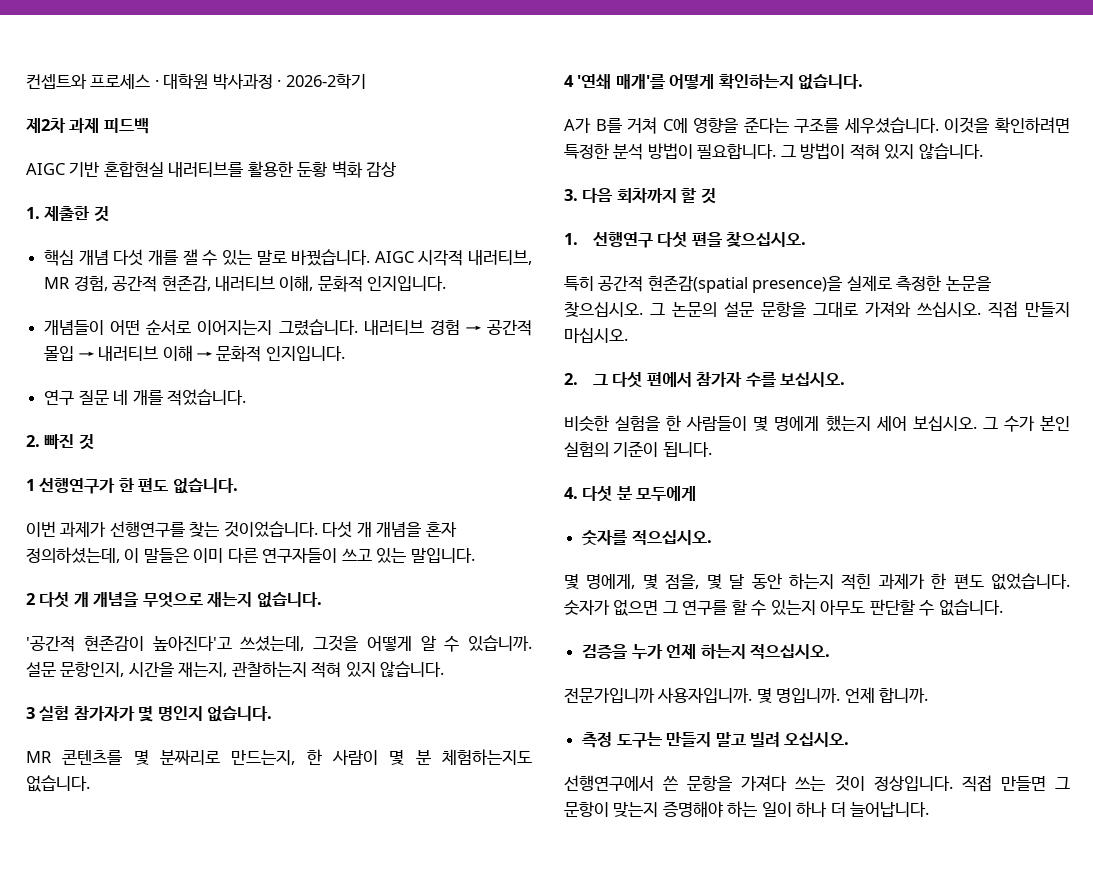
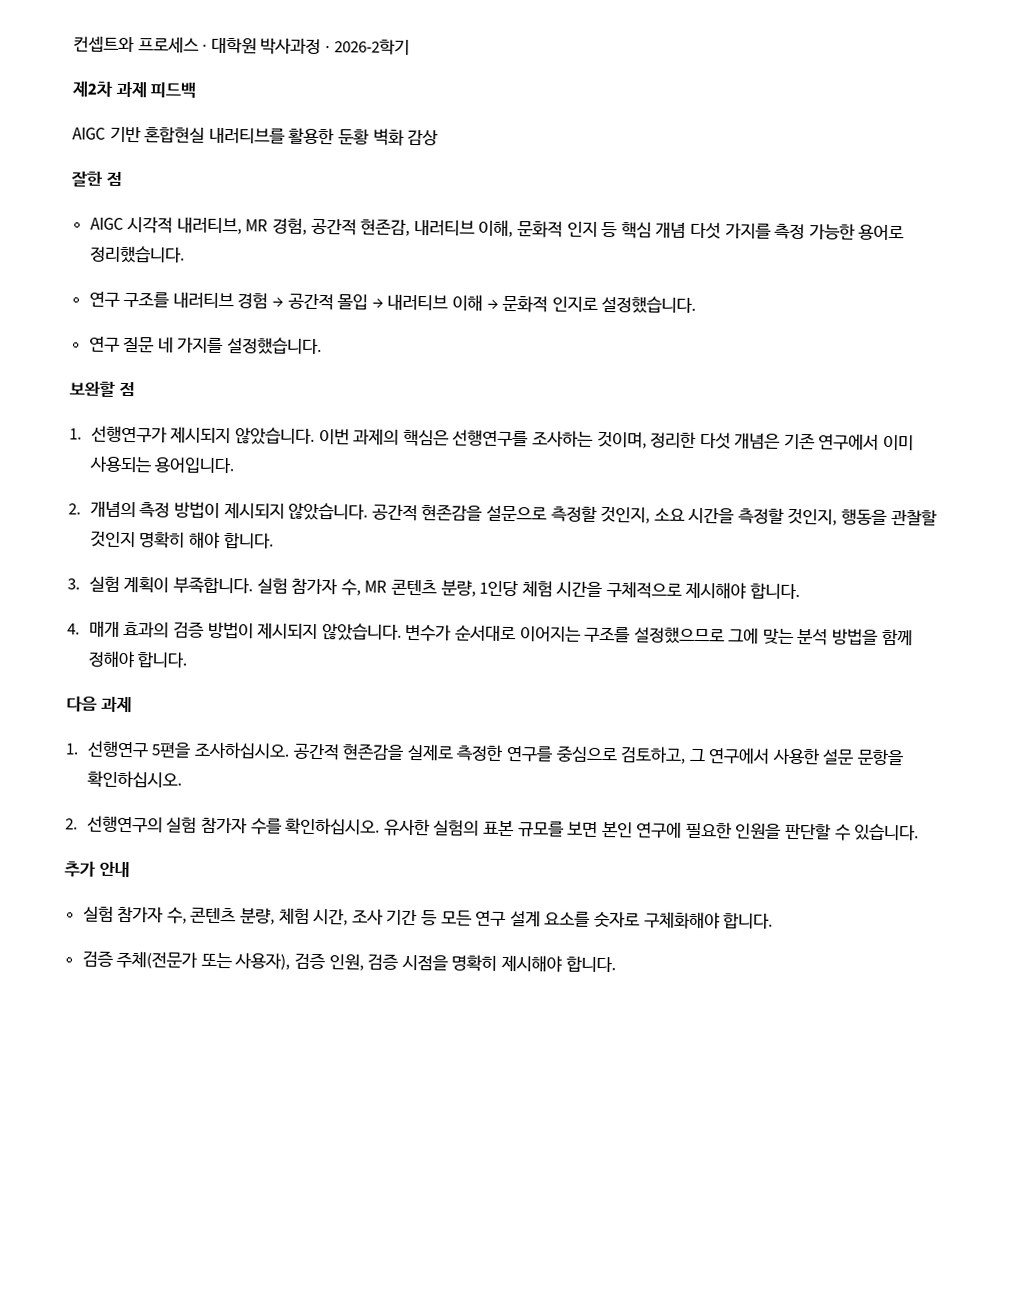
[26,206,109,222] [44,249,371,266] 1. 제출한 것 // 핵심 개념 다섯 개를 잴 수 있는 말로 바꿨습니다. -> [71,171,123,187] 잘한 점 //
[367,276,447,291] [44,319,358,336] 인지입니다. // 개념들이 어떤 순서로 이어지는지 그렸습니다. -> [566,221,905,241] [89,245,185,264] [88,291,170,308] 인지 등 핵심 개념 다섯 가지를 측정 가능한 용어로 정리했습니다. // 연구 구조를
[265,346,345,361] 인지입니다. -> [551,295,697,314] 인지로 설정했습니다.
[132,389,246,406] [26,434,94,450] [26,478,238,494] [26,521,457,538] [26,547,475,563] [26,592,322,608] [26,635,532,652] [26,661,445,678] [26,706,273,722] [26,749,532,765] [26,775,90,792] [564,74,864,90] [564,117,1070,134] [564,143,983,160] [564,188,716,204] [564,232,807,248] [564,275,991,293] [564,301,1070,318] [564,328,628,343] [564,372,846,387] [564,415,1070,432] [564,441,712,457] [564,486,697,501] [582,530,712,545] [564,573,1070,590] [564,599,1003,616] [582,644,830,659] [564,687,929,703] [582,732,850,748] [564,775,1070,792] [564,801,930,818] 개를 적었습니다. // 2. 빠진 것 // 1 선행연구가 한 편도 없습니다. // 이번 과제가 선행연구를 찾는 것이었습니다. 다섯 개 개념을 혼자 정의하셨는데, 이 말들은 이미 다른 연구자들이 쓰고 있는 말입니다. // 2 다섯 개 개념을 무엇으로 재는지 없습니다. // '공간적 현존감이 높아진다'고 쓰셨는데, 그것을 어떻게 알 수 있습니까. 설문 문항인지, 시간을 재는지, 관찰하는지 적혀 있지 않습니다. // 3 실험 참가자가 몇 명인지 없습니다. // MR 콘텐츠를 몇 분짜리로 만드는지, 한 사람이 몇 분 체험하는지도 없습니다. // 4 '연쇄 매개'를 어떻게 확인하는지 없습니다. // A가 B를 거쳐 C에 영향을 준다는 구조를 세우셨습니다. 이것을 확인하려면 특정한 분석 방법이 필요합니다. 그 방법이 적혀 있지 않습니다. // 3. 다음 회차까지 할 것 // 1. 선행연구 다섯 편을 찾으십시오. // 특히 공간적 현존감(spatial presence)을 실제로 측정한 논문을 찾으십시오. 그 논문의 설문 문항을 그대로 가져와 쓰십시오. 직접 만들지 마십시오. // 2. 그 다섯 편에서 참가자 수를 보십시오. // 비슷한 실험을 한 사람들이 몇 명에게 했는지 세어 보십시오. 그 수가 본인 실험의 기준이 됩니다. // 4. 다섯 분 모두에게 // 숫자를 적으십시오. // 몇 명에게, 몇 점을, 몇 달 동안 하는지 적힌 과제가 한 편도 없었습니다. 숫자가 없으면 그 연구를 할 수 있는지 아무도 판단할 수 없습니다. // 검증을 누가 언제 하는지 적으십시오. // 전문가입니까 사용자입니까. 몇 명입니까. 언제 합니까. // 측정 도구는 만들지 말고 빌려 오십시오. // 선행연구에서 쓴 문항을 가져다 쓰는 것이 정상입니다. 직접 만들면 그 문항이 맞는지 증명해야 하는 일이 하나 더 늘어납니다. -> [177,337,323,356] [69,381,135,397] [69,425,915,451] [88,455,236,474] [68,501,937,526] [89,530,274,549] [67,575,801,600] [67,620,913,646] [87,650,189,669] [66,696,132,713] [65,740,905,766] [86,770,182,789] [65,815,920,841] [64,861,130,878] [82,905,774,930] [81,950,616,973] 가지를 설정했습니다. // 보완할 점 // 1. 선행연구가 제시되지 않았습니다. 이번 과제의 핵심은 선행연구를 조사하는 것이며, 정리한 다섯 개념은 기존 연구에서 이미 사용되는 용어입니다. // 2. 개념의 측정 방법이 제시되지 않았습니다. 공간적 현존감을 설문으로 측정할 것인지, 소요 시간을 측정할 것인지, 행동을 관찰할 것인지 명확히 해야 합니다. // 3. 실험 계획이 부족합니다. 실험 참가자 수, MR 콘텐츠 분량, 1인당 체험 시간을 구체적으로 제시해야 합니다. // 4. 매개 효과의 검증 방법이 제시되지 않았습니다. 변수가 순서대로 이어지는 구조를 설정했으므로 그에 맞는 분석 방법을 함께 정해야 합니다. // 다음 과제 // 1. 선행연구 5편을 조사하십시오. 공간적 현존감을 실제로 측정한 연구를 중심으로 검토하고, 그 연구에서 사용한 설문 문항을 확인하십시오. // 2. 선행연구의 실험 참가자 수를 확인하십시오. 유사한 실험의 표본 규모를 보면 본인 연구에 필요한 인원을 판단할 수 있습니다. // 추가 안내 // 실험 참가자 수, 콘텐츠 분량, 체험 시간, 조사 기간 등 모든 연구 설계 요소를 숫자로 구체화해야 합니다. // 검증 주체(전문가 또는 사용자), 검증 인원, 검증 시점을 명확히 제시해야 합니다.

